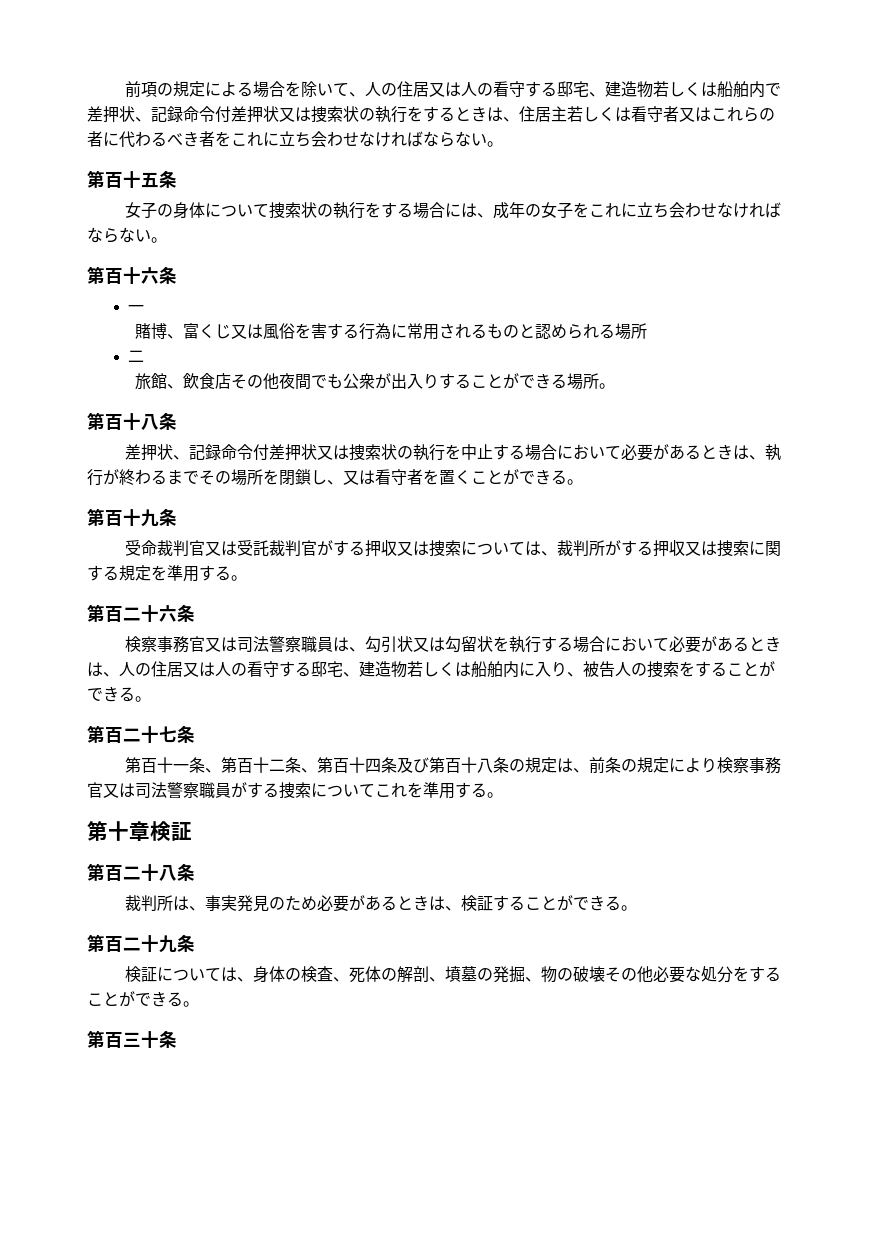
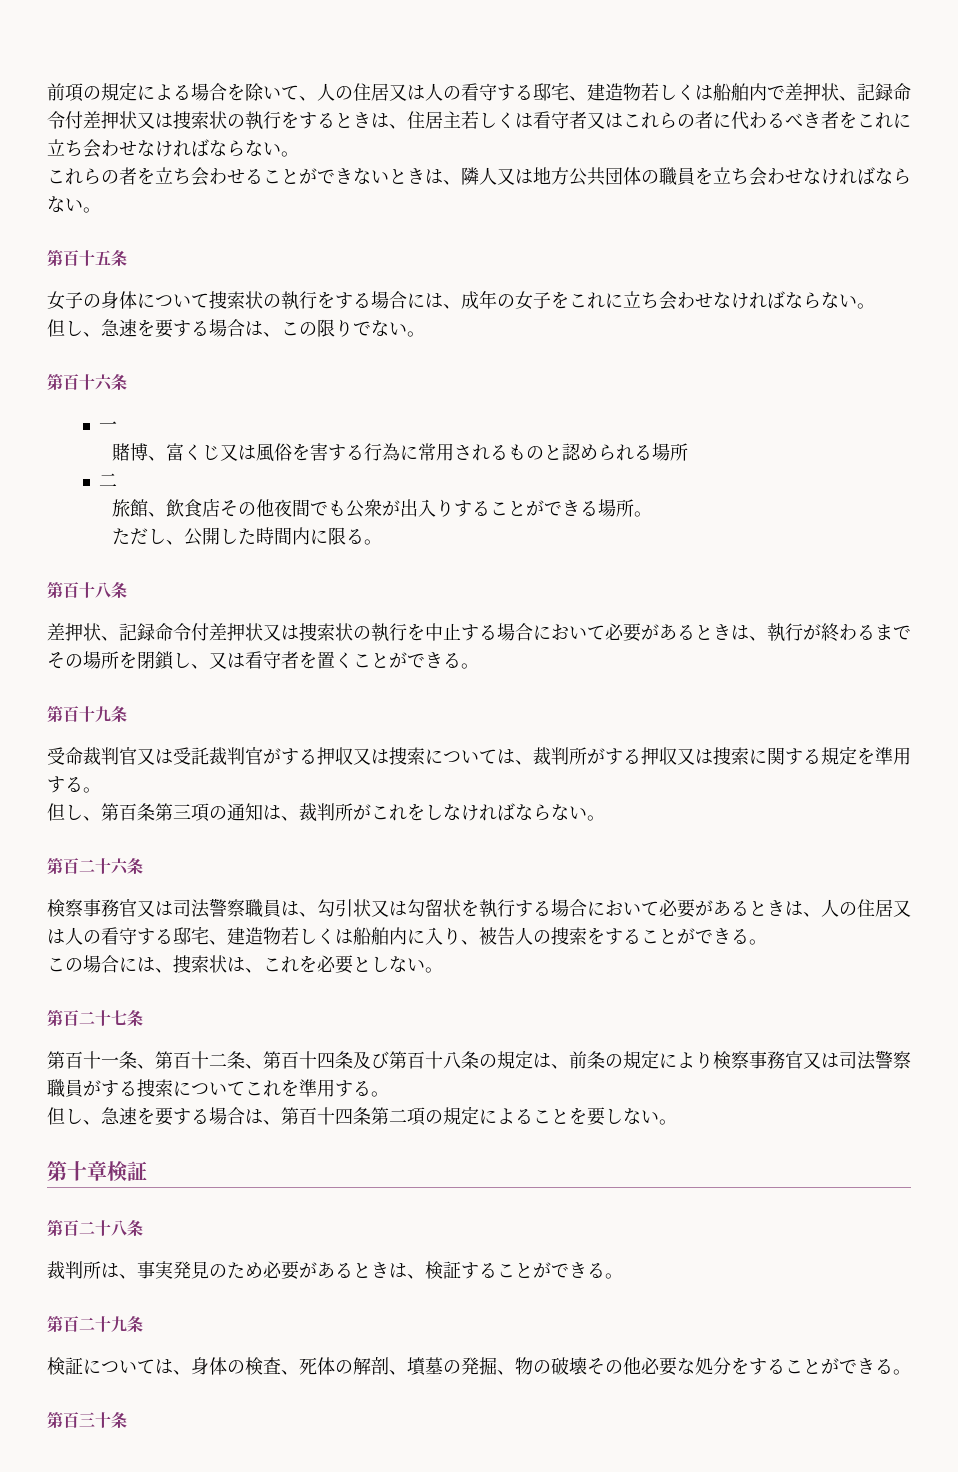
(503, 144) none -> [47,167,911,186] [47,196,101,213] // これらの者を立ち会わせることができないときは、隣人又は地方公共団体の職員を立ち会わせなければならない。
(167, 240) none -> [47,319,425,338] // 但し、急速を要する場合は、この限りでない。
(615, 386) none -> [111,527,382,546] // ただし、公開した時間内に限る。
(247, 578) none -> [47,803,605,822] // 但し、第百条第三項の通知は、裁判所がこれをしなければならない。
(151, 699) none -> [47,955,443,974] // この場合には、捜索状は、これを必要としない。
(503, 795) none -> [47,1106,677,1126] // 但し、急速を要する場合は、第百十四条第二項の規定によることを要しない。

